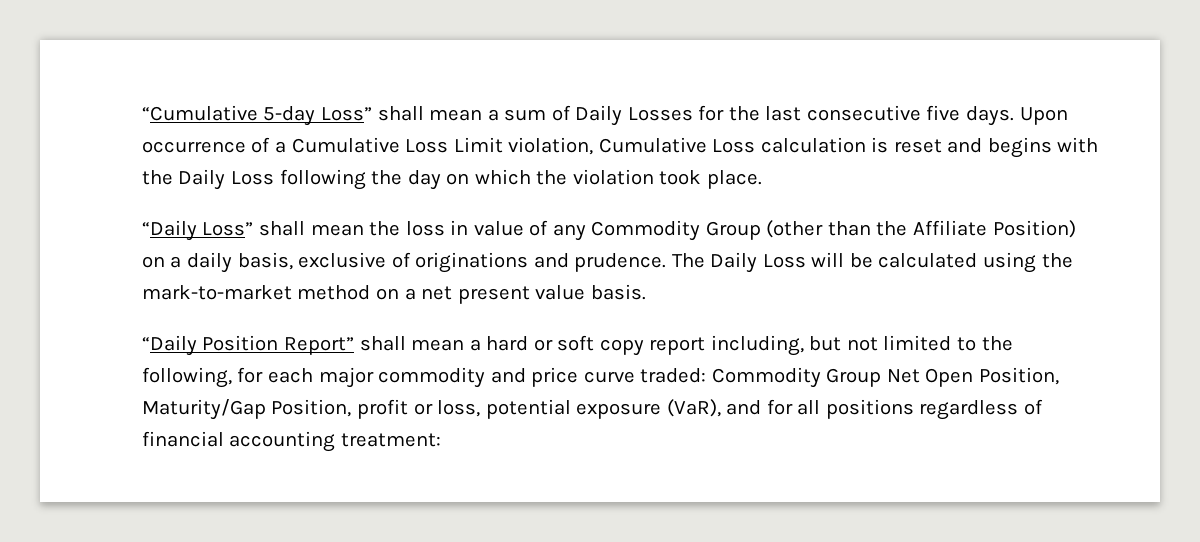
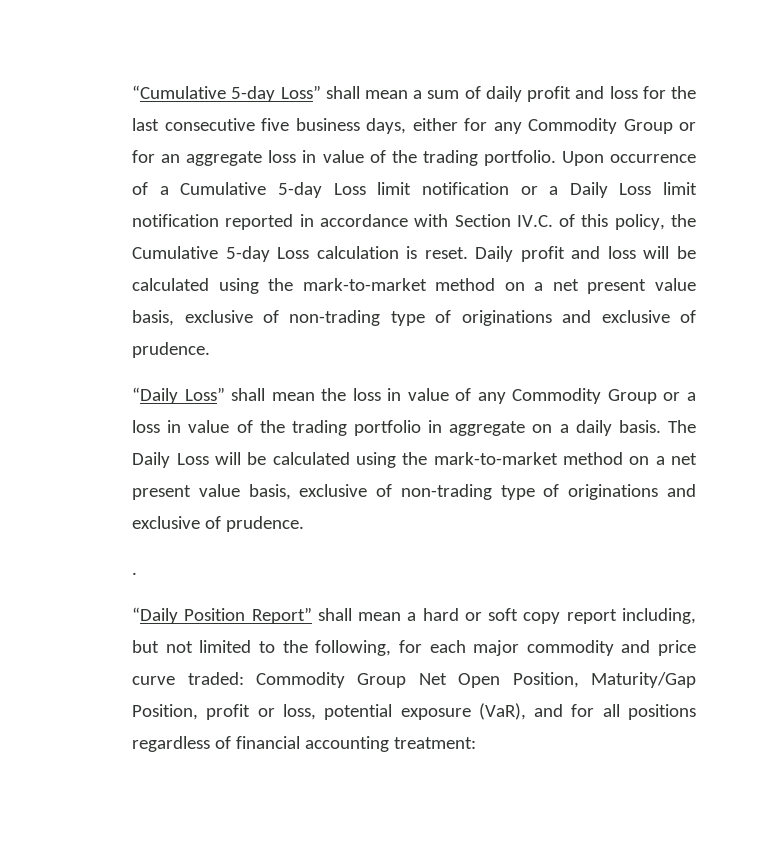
[575,105,693,126] Daily Losses -> [485,86,638,102] daily profit and loss
[965,106,1014,126] days. -> [295,118,696,134] [132,150,556,166] business days, either for any Commodity Group or for an aggregate loss in value of the trading portfolio.
[405,137,1099,158] [141,169,762,190] Loss Limit violation, Cumulative Loss calculation is reset and begins with the Daily Loss following the day on which the violation took place. -> [278,182,697,198] [132,214,696,230] [132,246,696,262] [132,278,696,294] [132,310,696,326] [132,342,211,358] 5-day Loss limit notification or a Daily Loss limit notification reported in accordance with Section IV.C. of this policy, the Cumulative 5-day Loss calculation is reset. Daily profit and loss will be calculated using the mark-to-market method on a net present value basis, exclusive of non-trading type of originations and exclusive of prudence.
[766,220,1076,238] [141,252,667,273] (other than the Affiliate Position) on a daily basis, exclusive of originations and prudence. -> [663,392,697,401] [132,420,661,436] or a loss in value of the trading portfolio in aggregate on a daily basis.
[590,284,646,300] basis. -> [248,484,696,500] [132,516,305,532] [132,572,138,575] basis, exclusive of non-trading type of originations and exclusive of prudence. // .

